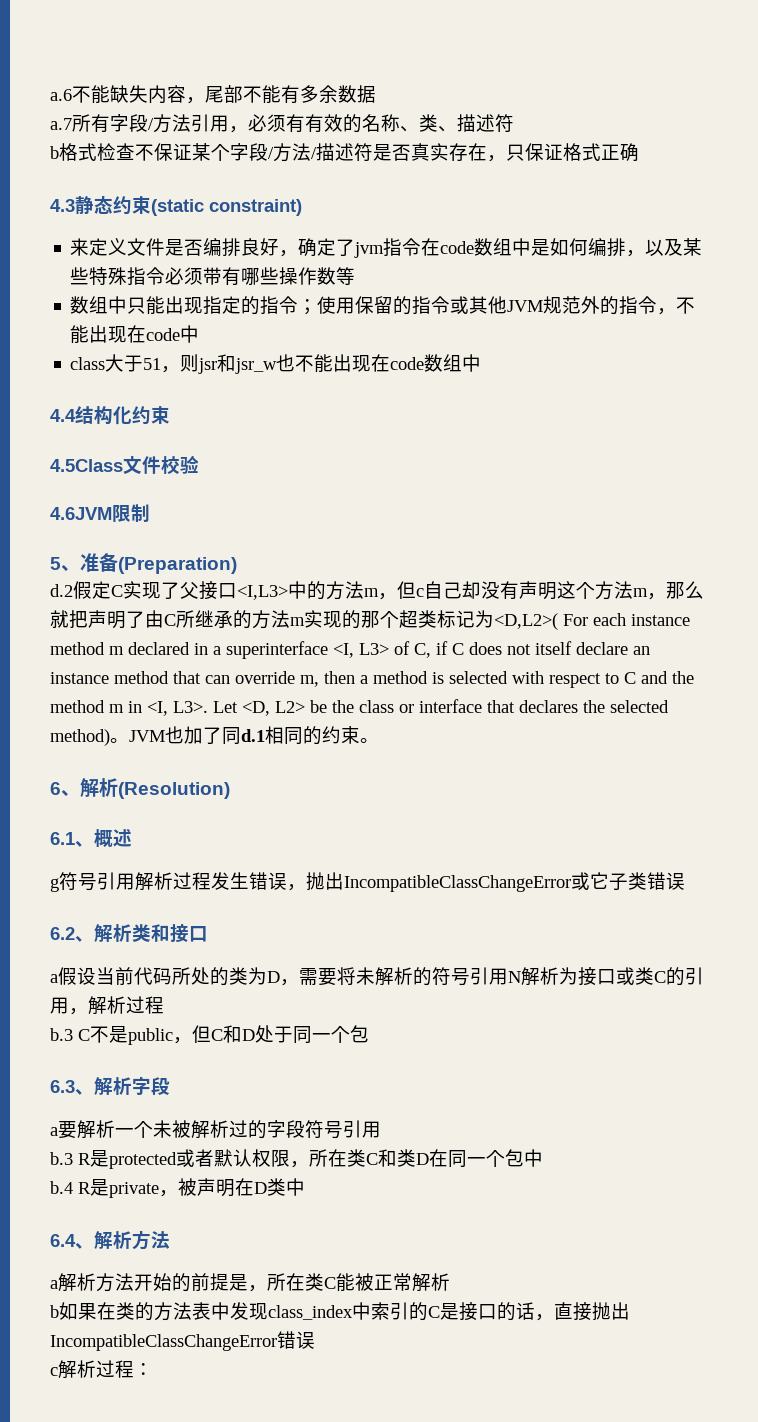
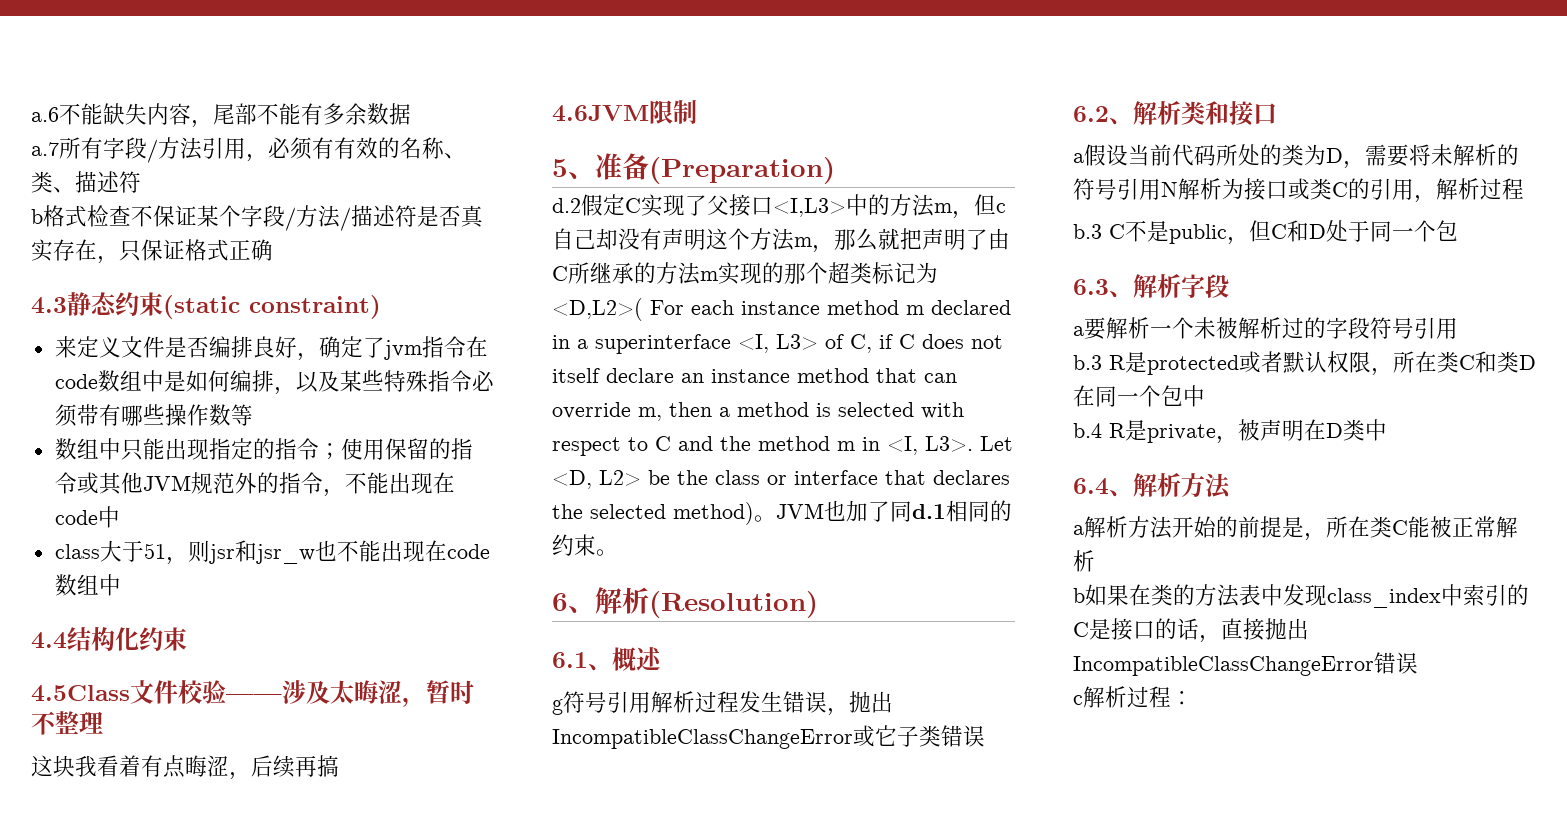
(199, 464) none -> [226,680,474,707] [31,711,103,735] [31,755,339,780] ——涉及太晦涩，暂时不整理 // 这块我看着有点晦涩，后续再搞

